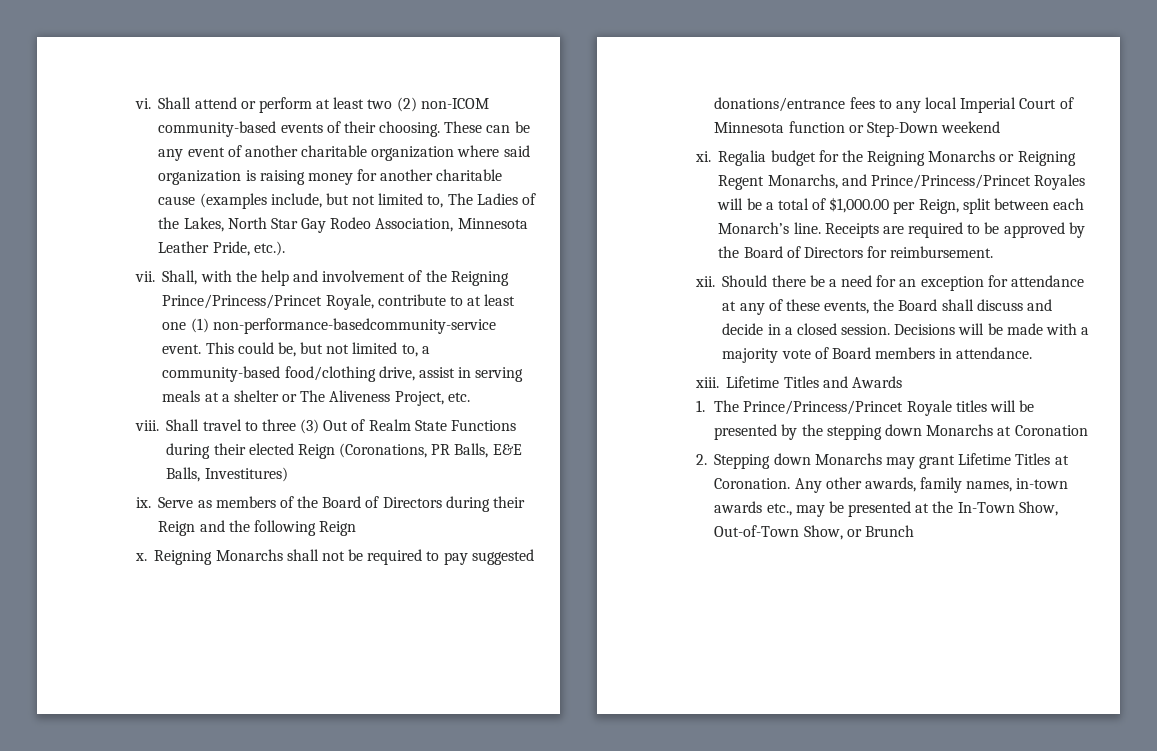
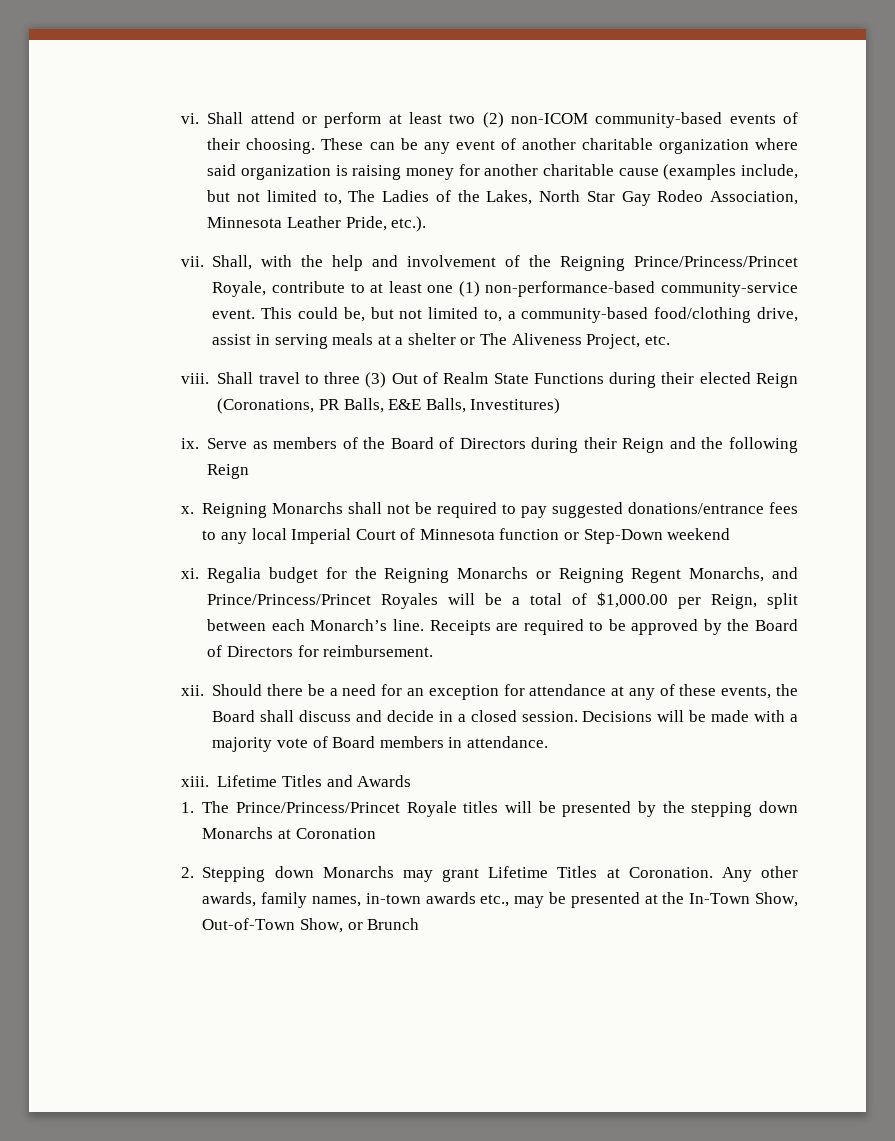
[212,318,496,334] non-performance-basedcommunity-service -> [485,281,798,297] non-performance-based community-service

